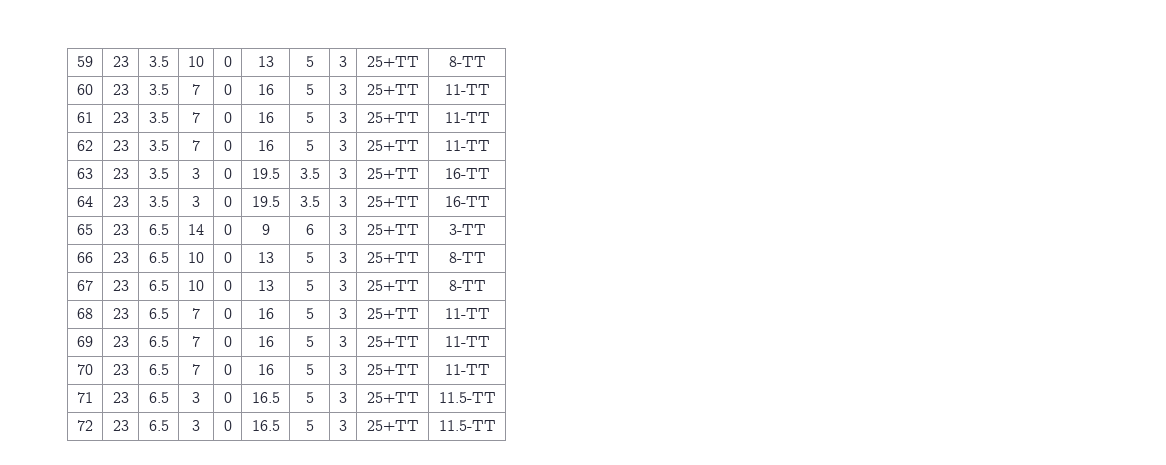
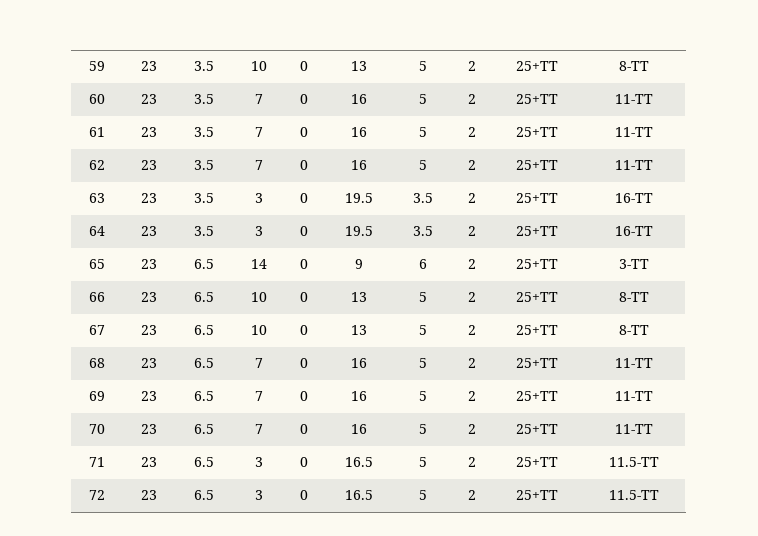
[339,56,347,67] 3 -> [467,61,476,71] 2
[339,84,347,95] 3 -> [467,94,476,104] 2
[339,112,347,123] 3 -> [467,127,476,137] 2
[339,140,347,151] 3 -> [467,160,476,170] 2
[339,168,347,179] 3 -> [467,193,476,203] 2
[339,196,347,207] 3 -> [467,226,476,236] 2
[339,224,347,235] 3 -> [467,259,476,269] 2
[339,252,347,263] 3 -> [467,292,476,302] 2
[339,280,347,291] 3 -> [467,325,476,335] 2
[339,308,347,319] 3 -> [467,358,476,368] 2
[339,336,347,347] 3 -> [467,391,476,401] 2
[339,364,347,375] 3 -> [467,424,476,434] 2
[339,392,347,403] 3 -> [467,457,476,467] 2
[339,420,347,431] 3 -> [467,490,476,500] 2

